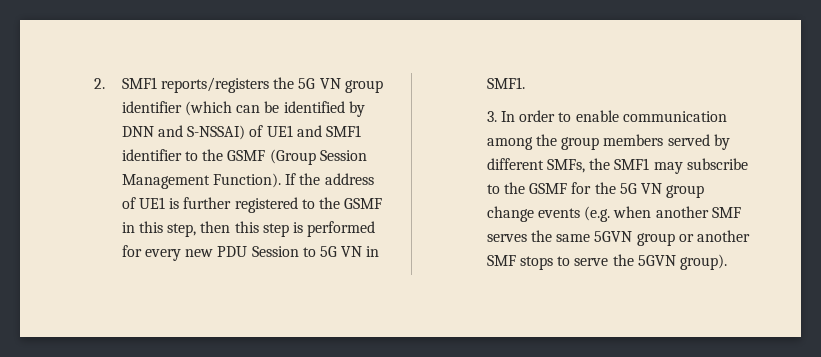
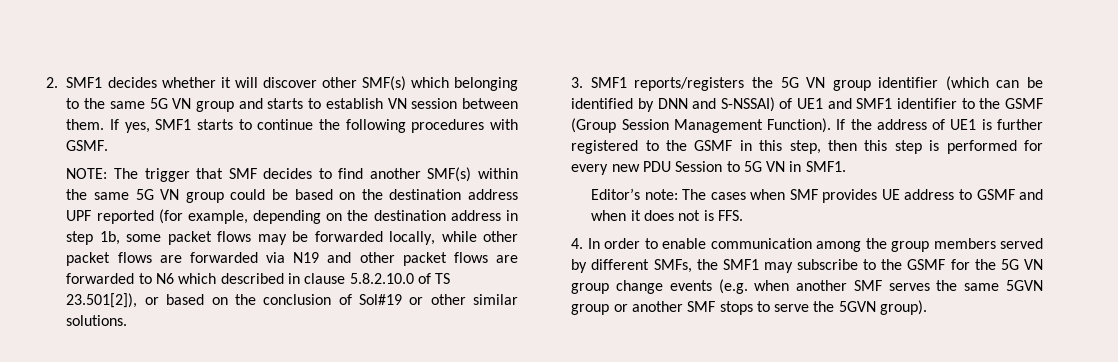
(157, 83) none -> [107,76,518,91] [66,98,518,112] [66,119,518,133] [66,140,109,151] [66,167,518,182] [66,189,519,203] [66,209,518,224] [66,231,518,245] [66,252,518,266] [66,273,451,284] [66,293,518,308] [66,315,128,326] [571,77,627,88] decides whether it will discover other SMF(s) which belonging to the same 5G VN group and starts to establish VN session between them. If yes, SMF1 starts to continue the following procedures with GSMF. // NOTE: The trigger that SMF decides to find another SMF(s) within the same 5G VN group could be based on the destination address UPF reported (for example, depending on the destination address in step 1b, some packet flows may be forwarded locally, while other packet flows are forwarded via N19 and other packet flows are forwarded to N6 which described in clause 5.8.2.10.0 of TS 23.501[2]), or based on the conclusion of Sol#19 or other similar solutions. // 3. SMF1
[486,111,497,122] 3. -> [591,188,1043,203] [591,210,744,221] [571,238,584,249] Editor’s note: The cases when SMF provides UE address to GSMF and when it does not is FFS. // 4.

